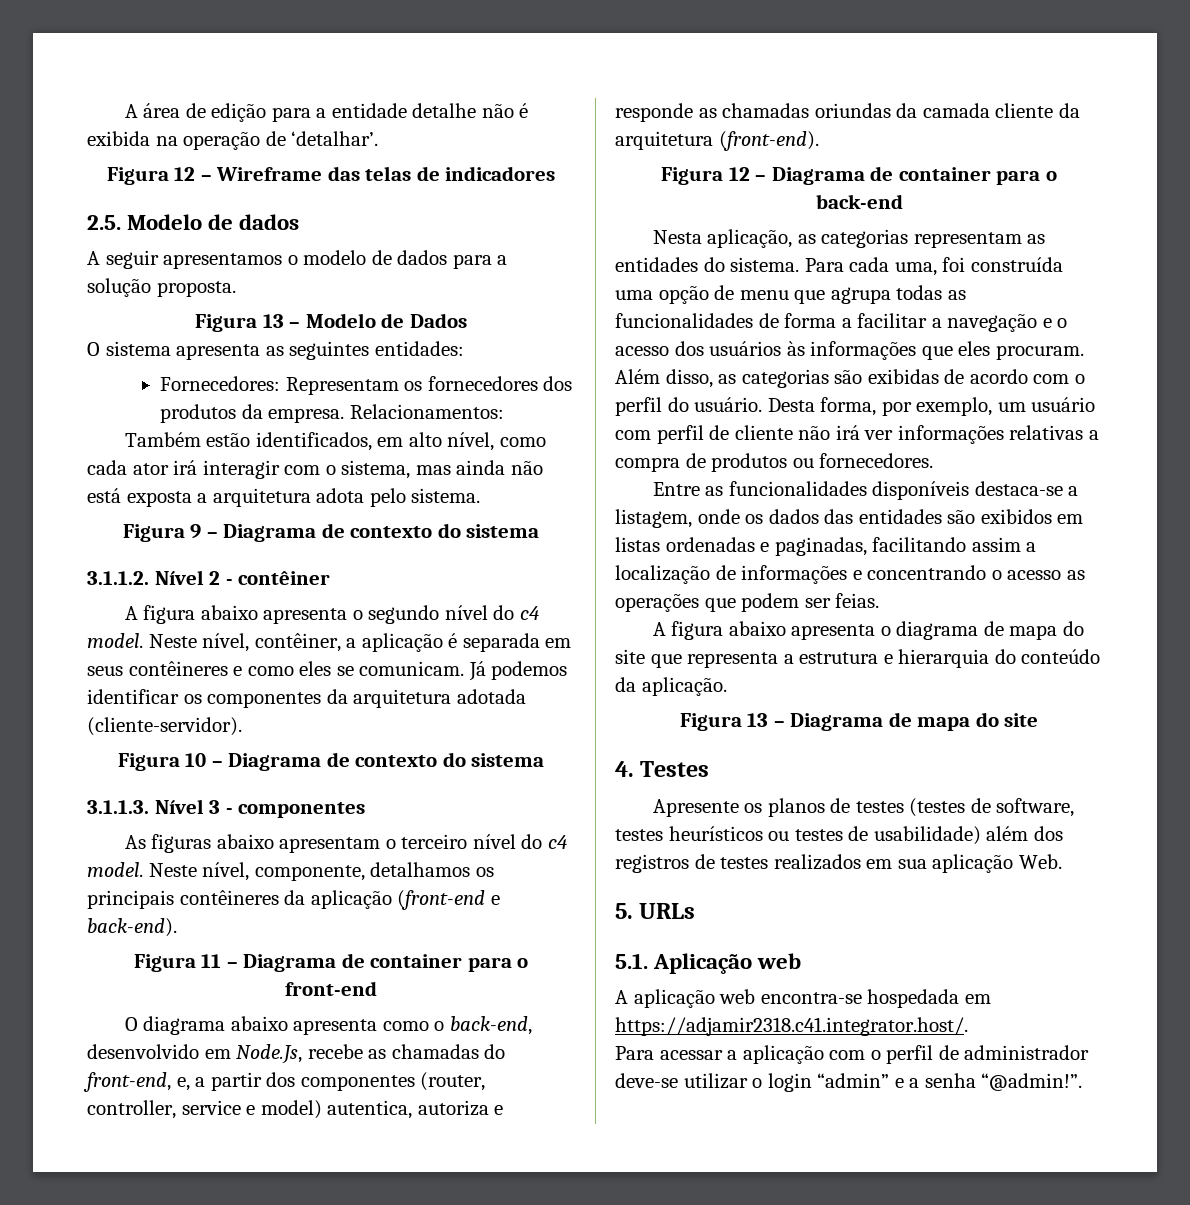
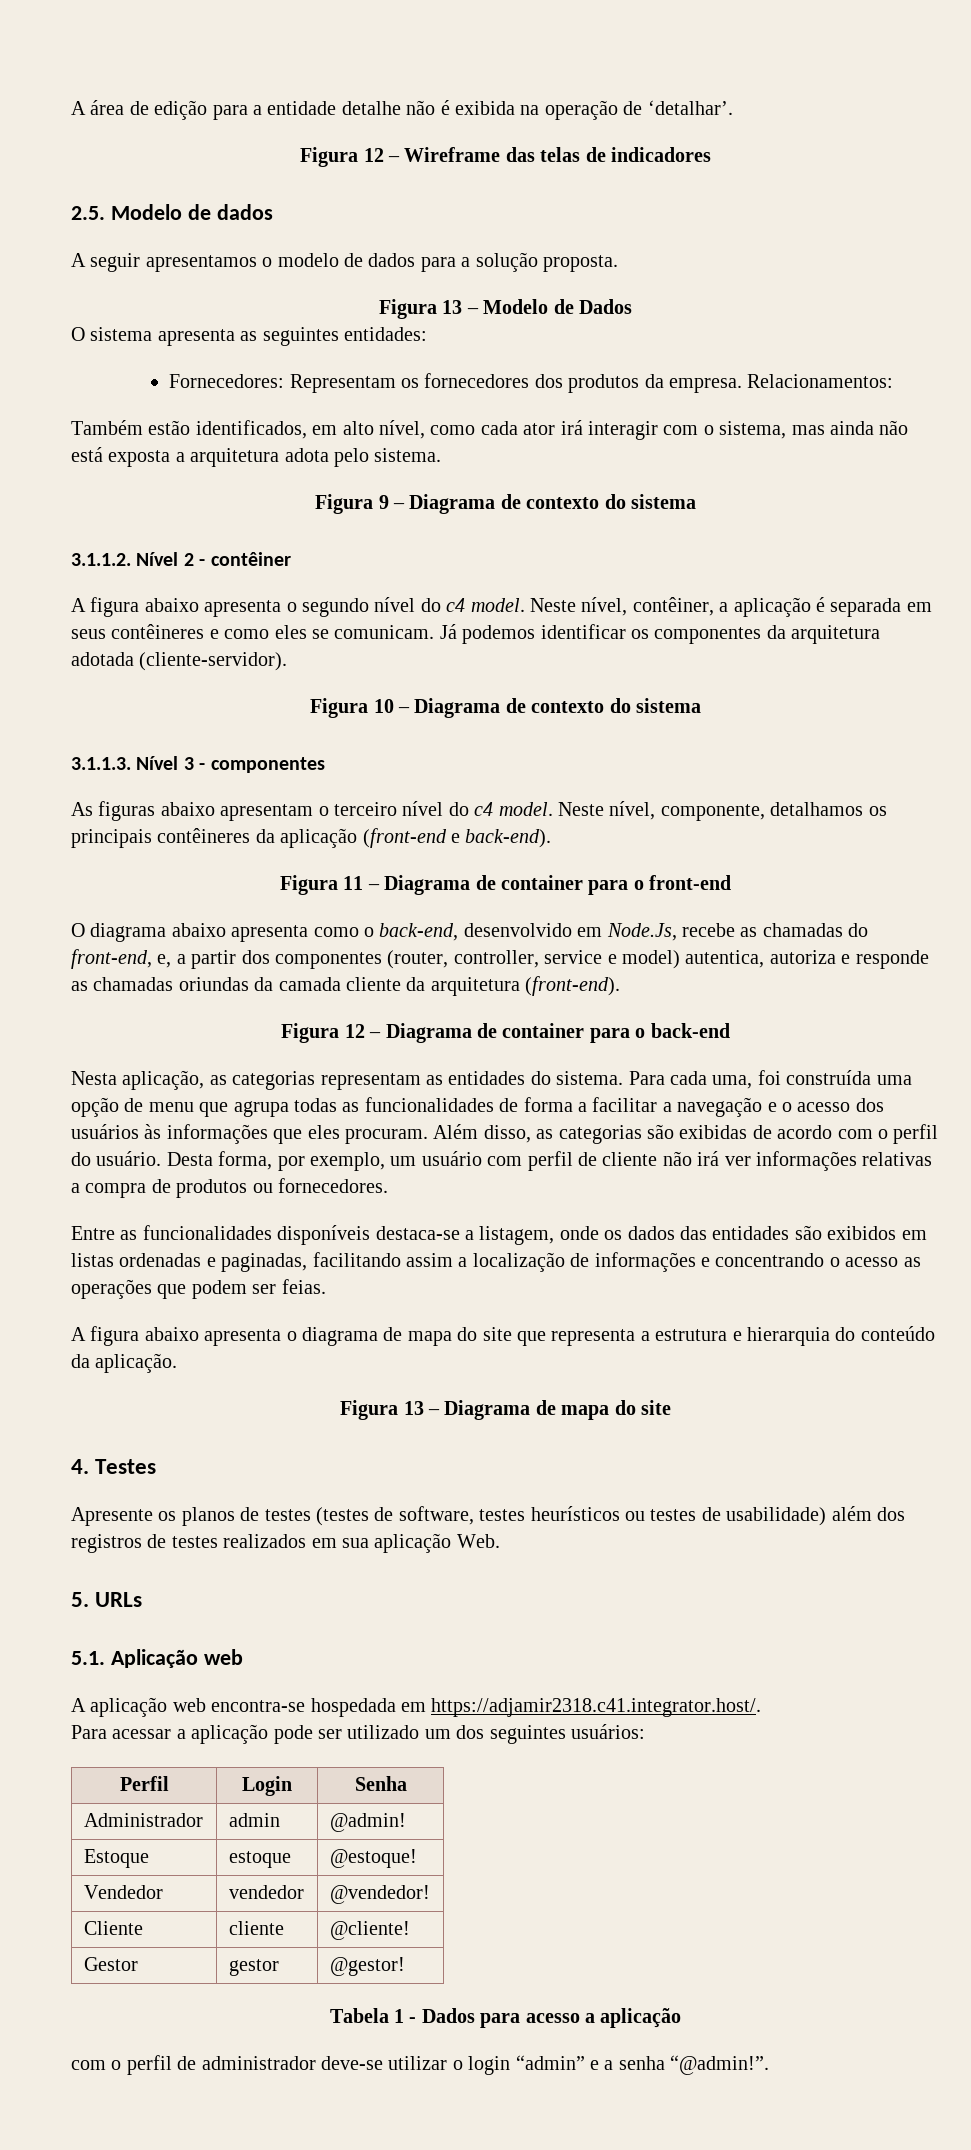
(824, 1054) none -> [273,1724,645,1744] [119,1776,169,1791] [242,1776,292,1796] [354,1776,407,1791] [83,1813,203,1827] [228,1813,280,1827] [329,1813,406,1832] [83,1849,149,1868] [228,1851,291,1868] [329,1849,417,1868] [83,1885,163,1899] [228,1885,304,1899] [329,1885,430,1904] [83,1921,143,1935] [228,1921,284,1935] [329,1921,410,1940] [83,1957,138,1971] [228,1959,279,1976] [329,1957,405,1976] [329,2008,682,2028] pode ser utilizado um dos seguintes usuários: // Perfil | Login | Senha // Administrador | admin | @admin! // Estoque | estoque | @estoque! // Vendedor | vendedor | @vendedor! // Cliente | cliente | @cliente! // Gestor | gestor | @gestor! // Tabela 1 - Dados para acesso a aplicação //

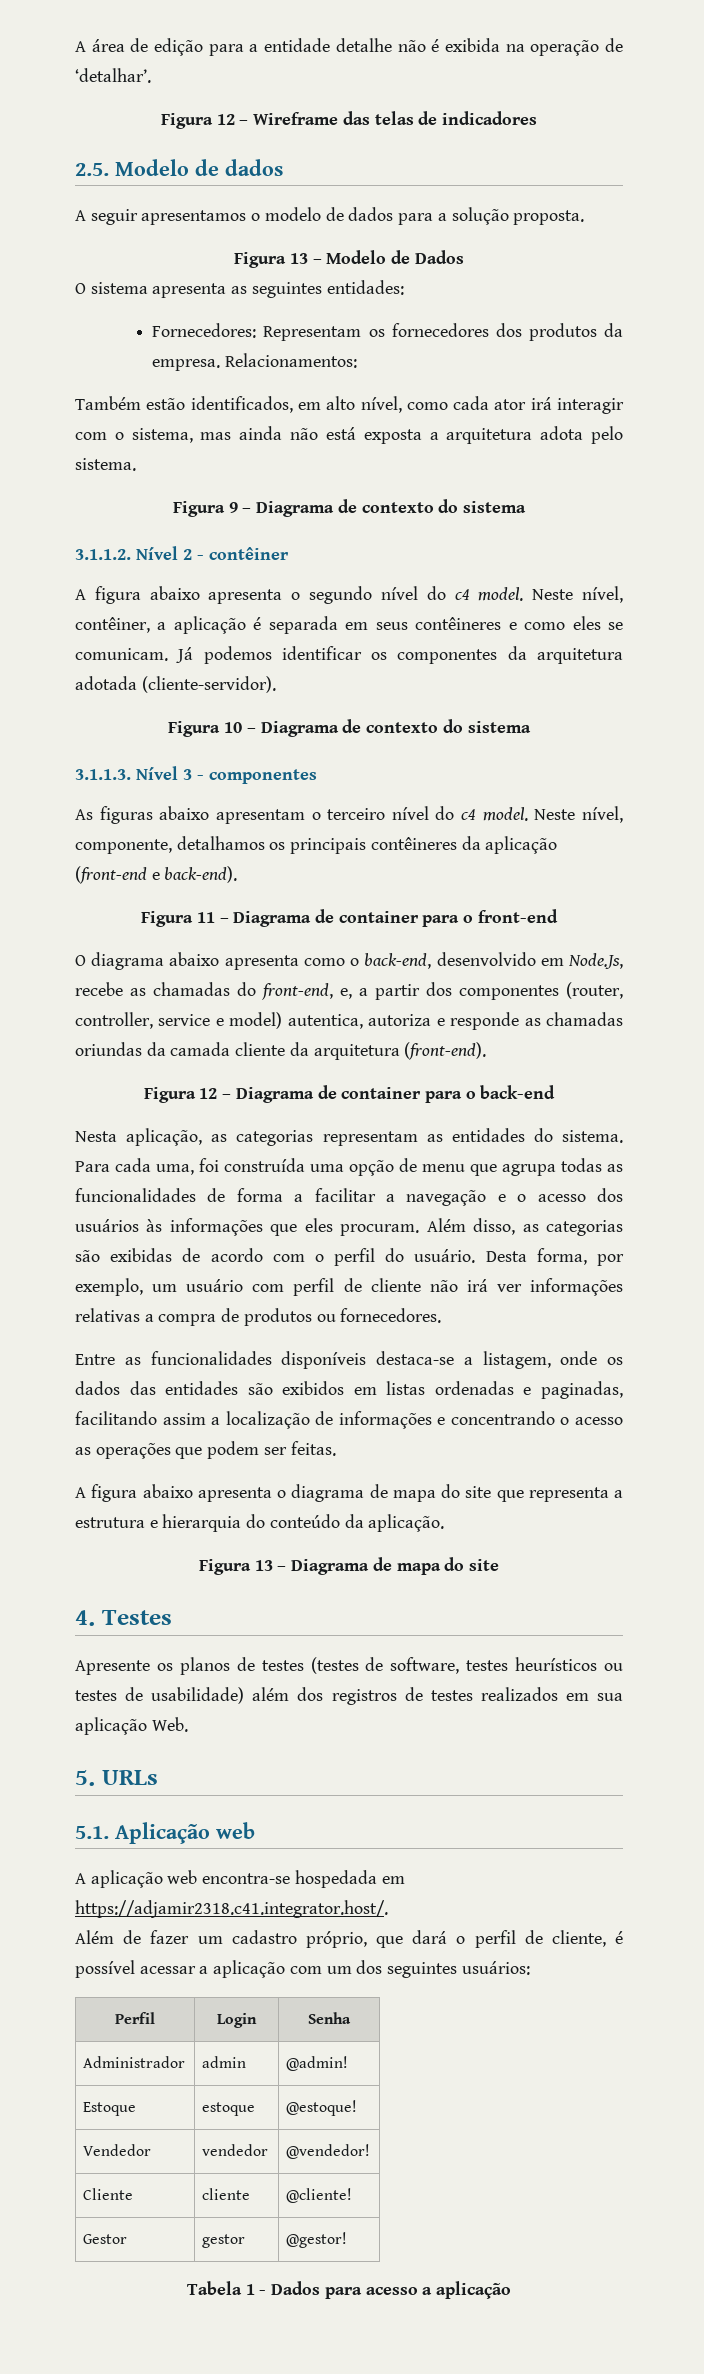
[281,1279,326,1294] feias. -> [290,1441,336,1456] feitas.
[71,1724,420,1744] Para acessar a aplicação pode ser utilizado -> [75,1930,624,1948] [75,1960,322,1978] Além de fazer um cadastro próprio, que dará o perfil de cliente, é possível acessar a aplicação com
[71,2055,770,2075] // com o perfil de administrador deve-se utilizar o login “admin” e a senha “@admin!”. -> (512, 2290) none

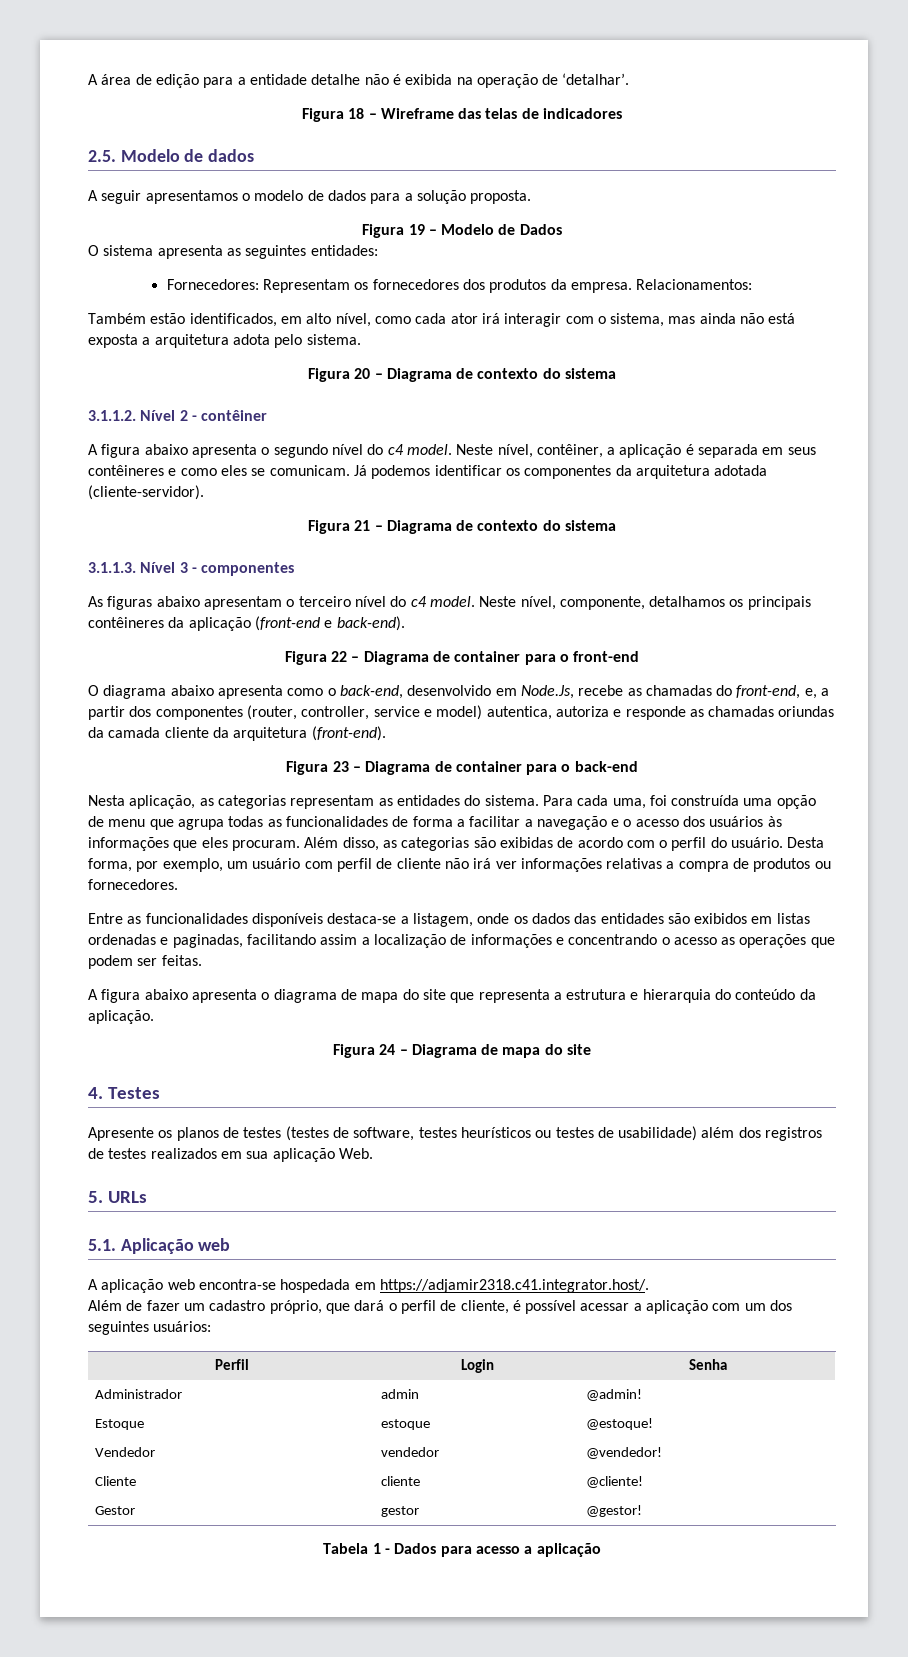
[216,114,235,125] 12 -> [348,108,365,119] 18
[289,253,308,264] 13 -> [408,224,425,235] 19
[228,502,238,513] 9 -> [354,368,371,379] 20
[224,722,243,733] 10 -> [354,520,371,531] 21
[196,912,215,923] 11 -> [331,651,348,662] 22
[199,1088,218,1099] 12 -> [332,761,349,772] 23
[254,1560,273,1571] 13 -> [379,1044,396,1055] 24

